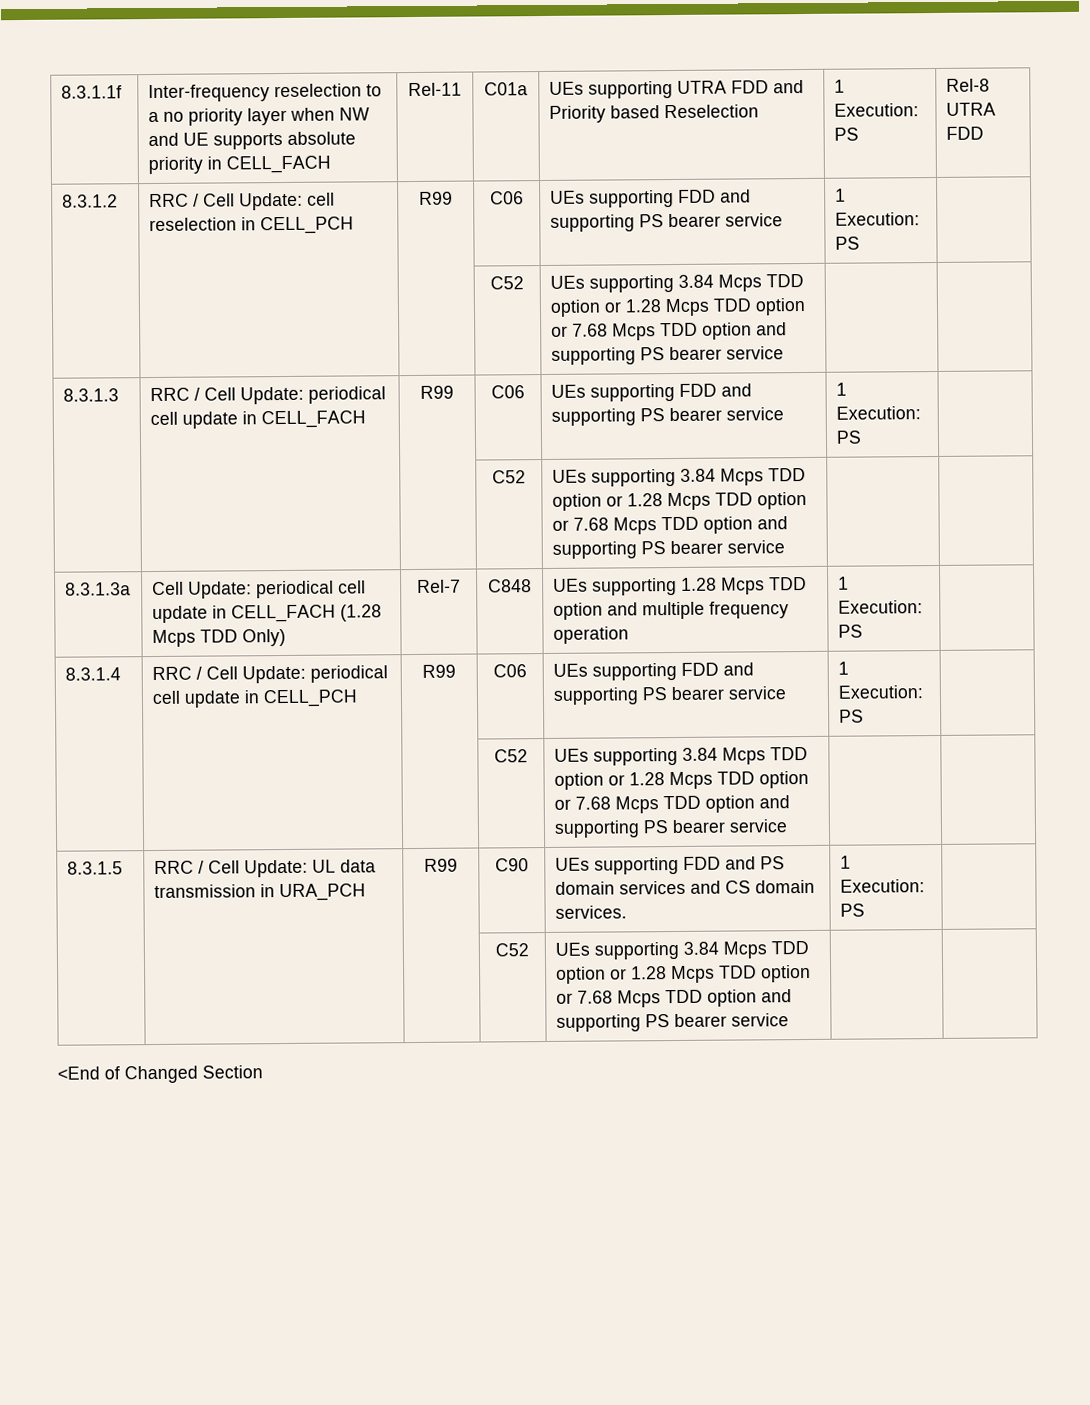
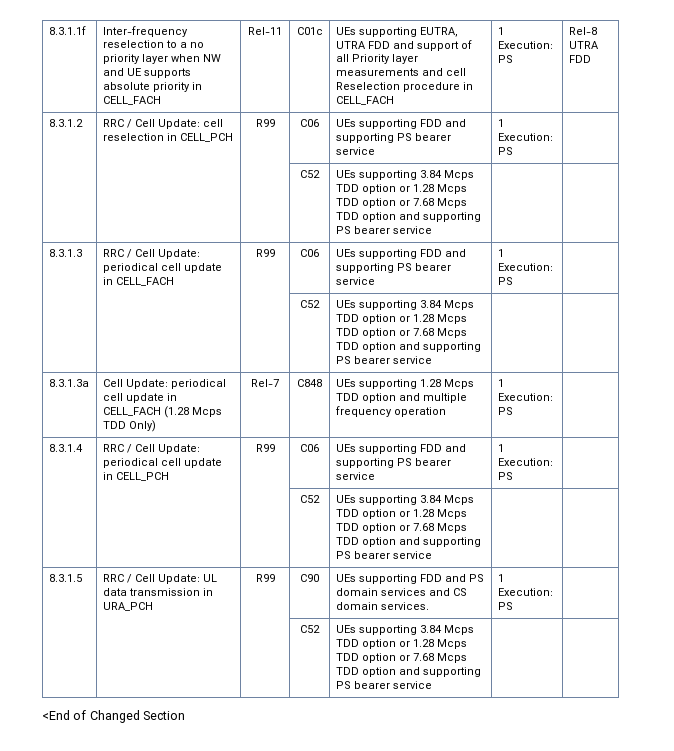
[484,82,528,96] [548,81,673,99] C01a | UEs supporting -> [296,27,323,35] [335,27,458,37] C01c | UEs supporting EUTRA,
[548,104,759,123] Priority based Reselection -> [416,40,472,51] [335,54,418,64] [335,68,466,76] [335,82,473,92] [335,96,394,105] support of all Priority layer measurements and cell Reselection procedure in CELL_FACH

